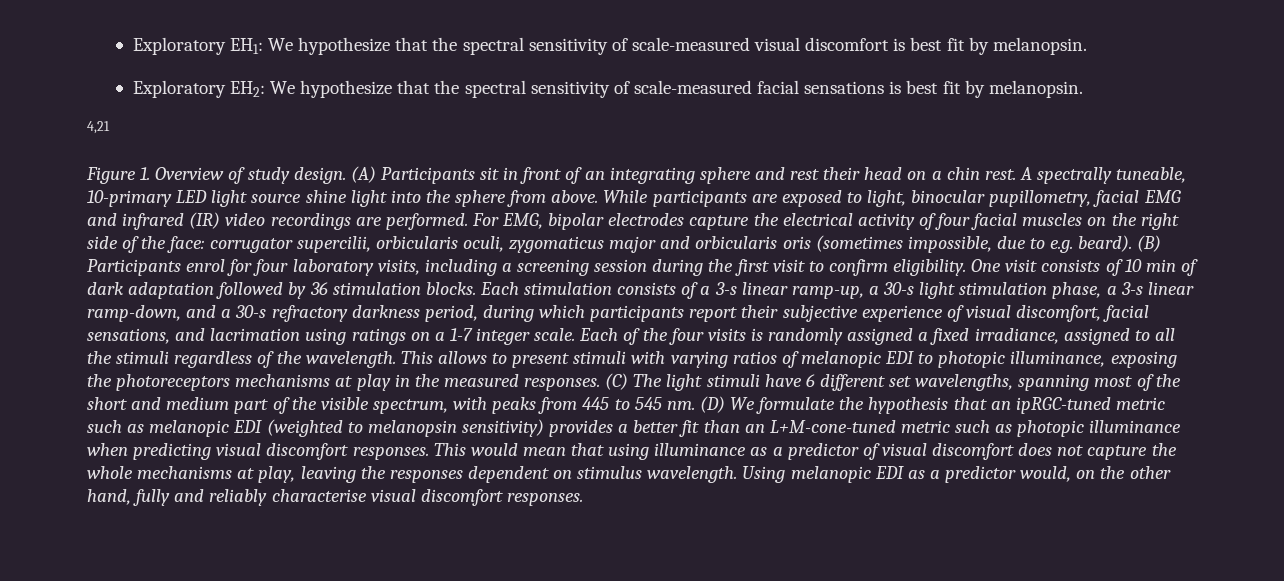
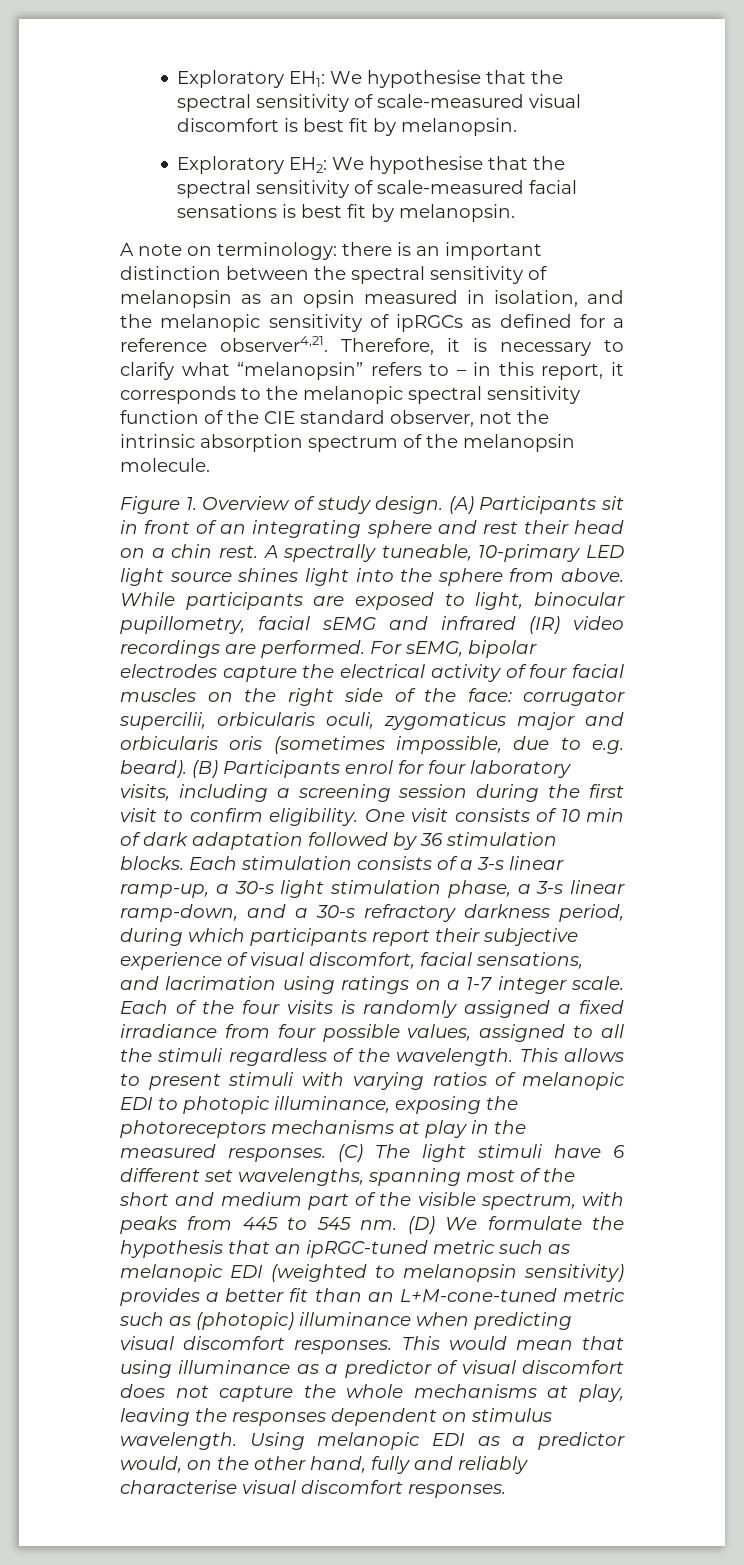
[298,37,391,55] hypothesize -> [367,70,482,88] hypothesise
[300,80,393,98] hypothesize -> [369,156,484,174] hypothesise
[87,121,110,134] 4,21 -> [120,242,542,260] [120,266,547,284] [120,290,624,308] [120,314,624,332] [120,336,624,356] [120,362,624,380] [120,386,580,404] [120,410,549,427] [120,434,575,452] [120,458,210,472] A note on terminology: there is an important distinction between the spectral sensitivity of melanopsin as an opsin measured in isolation, and the melanopic sensitivity of ipRGCs as defined for a reference observer4,21. Therefore, it is necessary to clarify what “melanopsin” refers to – in this report, it corresponds to the melanopic spectral sensitivity function of the CIE standard observer, not the intrinsic absorption spectrum of the melanopsin molecule.
[305,190,347,203] shine -> [237,568,299,582] shines
[1143,190,1181,203] EMG -> [322,617,376,630] sEMG
[502,213,544,229] EMG, -> [405,641,463,657] sEMG,
[974,328,1059,344] irradiance, -> [120,1024,472,1042] irradiance from four possible values,
[1017,420,1085,437] photopic -> [196,1312,294,1330] (photopic)

